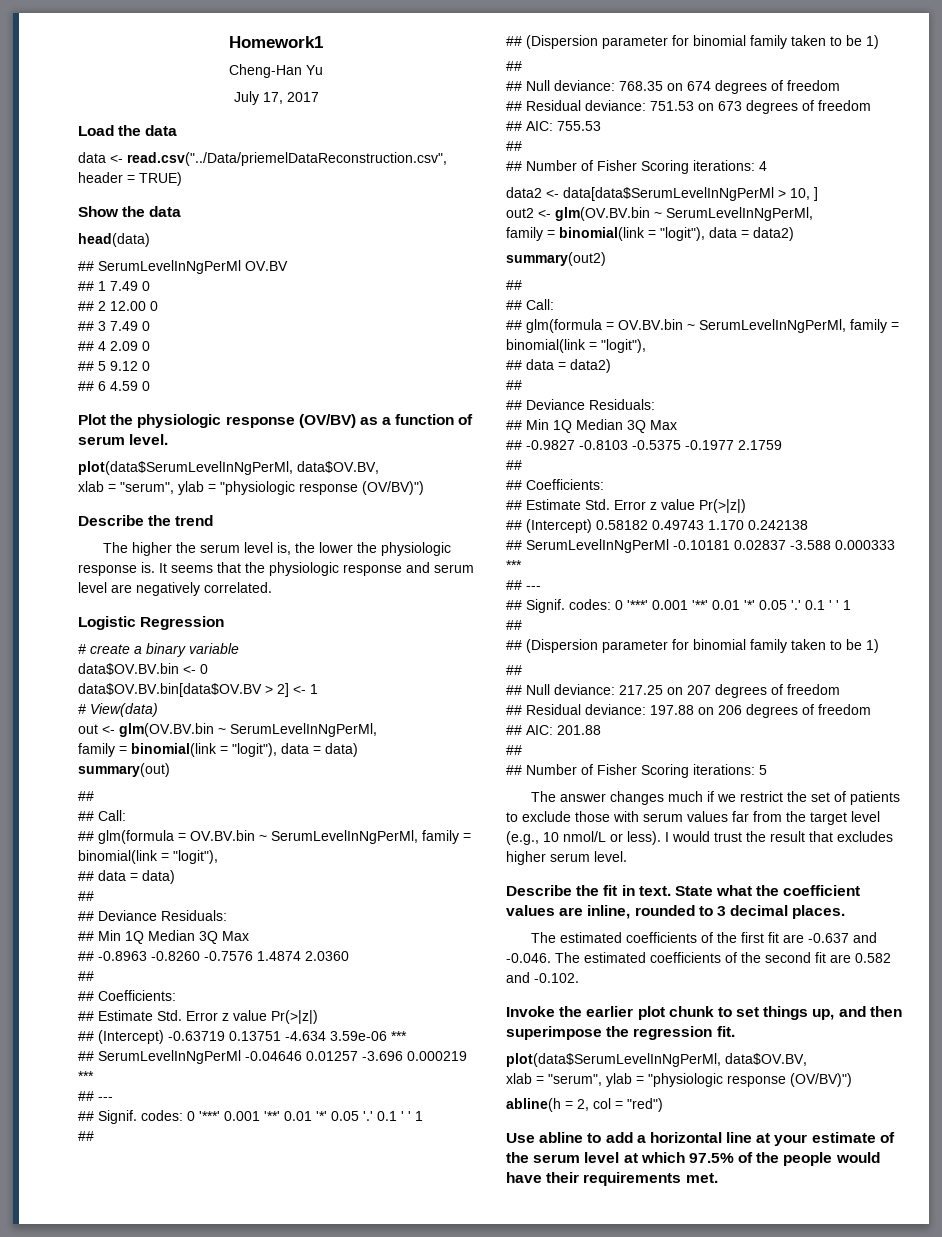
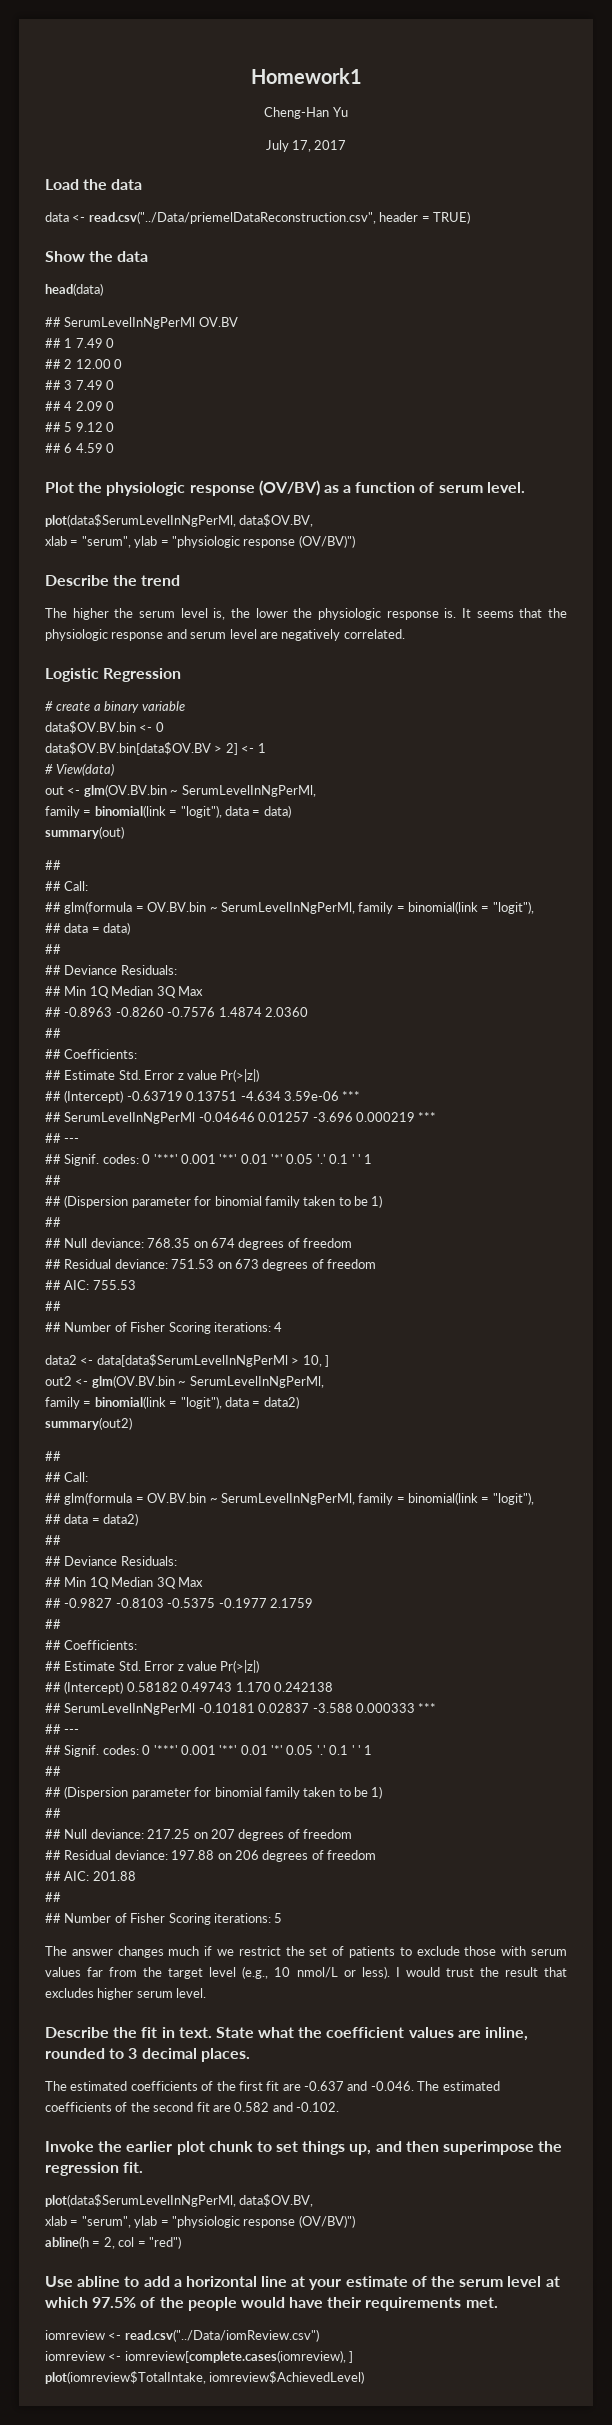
(718, 1178) none -> [45,2329,319,2342] [45,2350,354,2363] [45,2371,365,2384] // iomreview <- read.csv("../Data/iomReview.csv") // iomreview <- iomreview[complete.cases(iomreview), ] // plot(iomreview$TotalIntake, iomreview$AchievedLevel)

